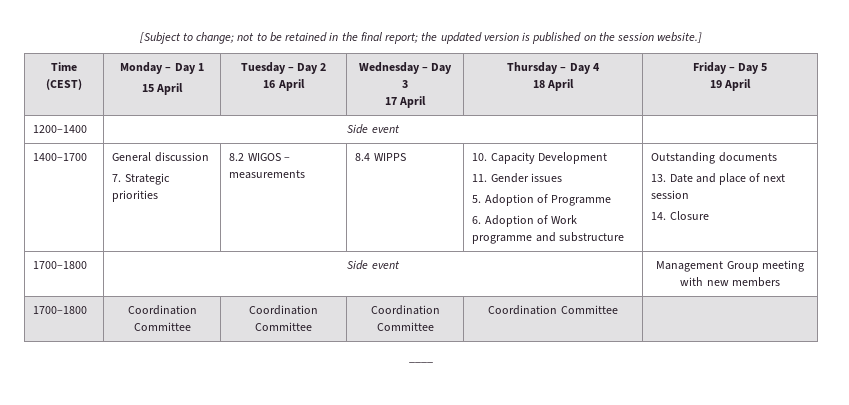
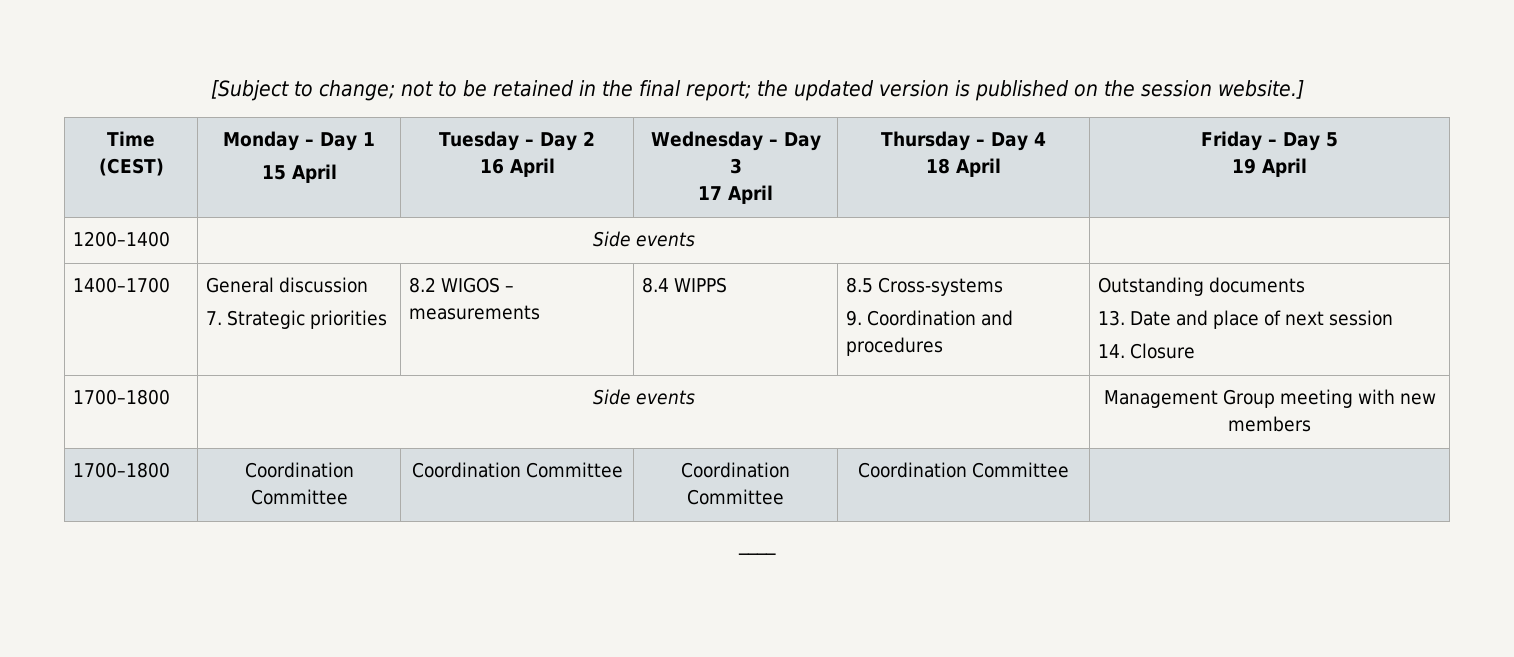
[371,125,400,133] event -> [635,232,695,247] events
[472,152,607,164] [472,173,562,183] [472,194,611,206] [472,215,577,227] [472,232,624,244] 10. Capacity Development // 11. Gender issues // 5. Adoption of Programme // 6. Adoption of Work programme and substructure -> [846,277,1004,296] [846,310,1014,326] [846,337,944,356] 8.5 Cross-systems // 9. Coordination and procedures
[371,261,400,269] event -> [635,390,695,405] events

